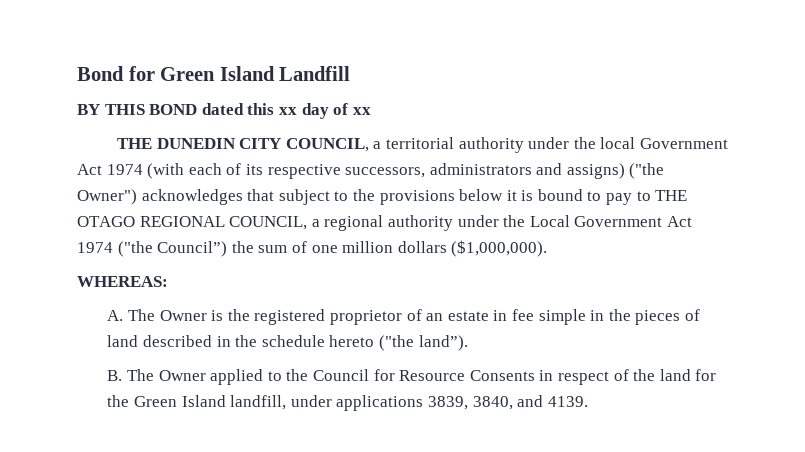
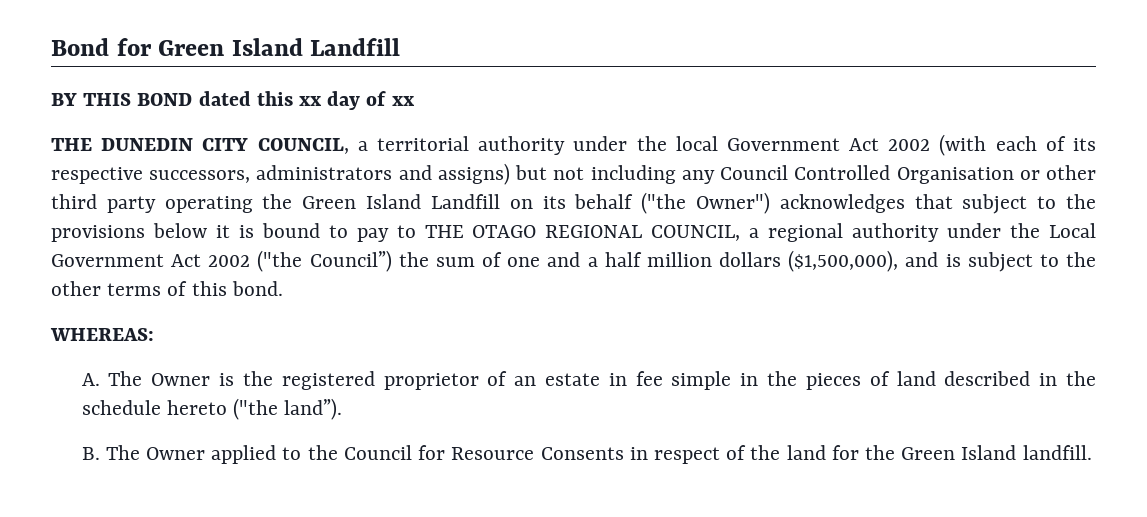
[106,164,143,175] 1974 -> [888,139,931,151] 2002
(625, 171) none -> [515,165,1097,184] [51,194,634,213] but not including any Council Controlled Organisation or other third party operating the Green Island Landfill on its behalf
[77,242,113,253] 1974 -> [208,255,251,267] 2002
[342,240,548,257] million dollars ($1,000,000). -> [547,250,1096,272] [51,281,283,296] and a half million dollars ($1,500,000), and is subject to the other terms of this bond.
[230,395,588,411] landfill, under applications 3839, 3840, and 4139. -> [1022,445,1092,460] landfill.

